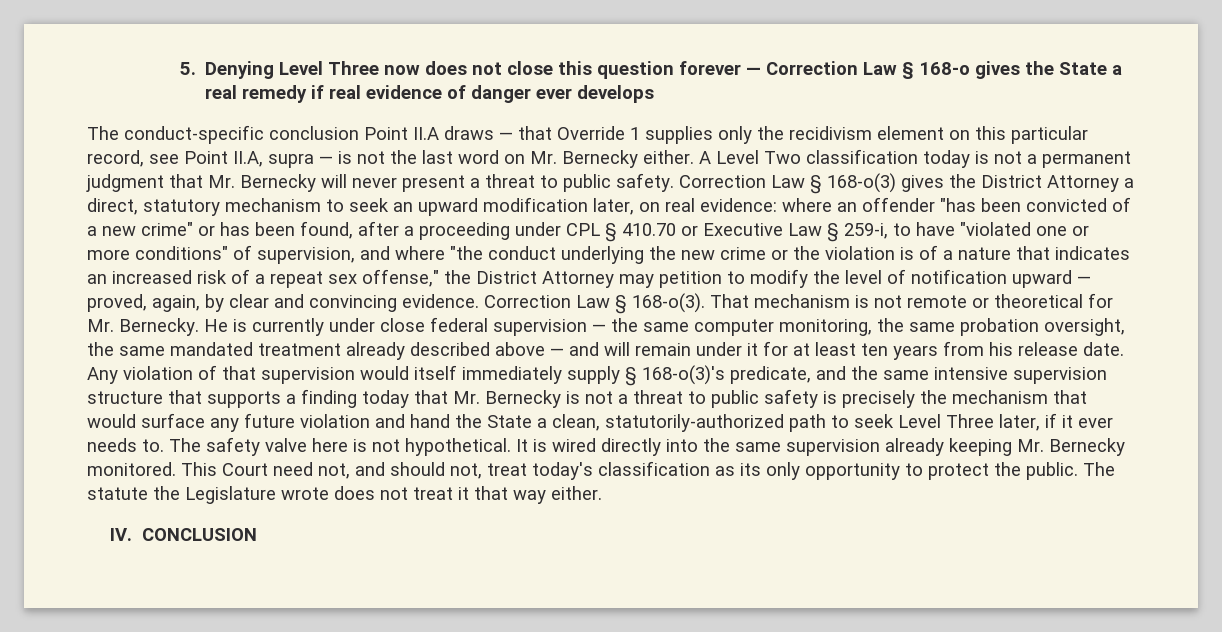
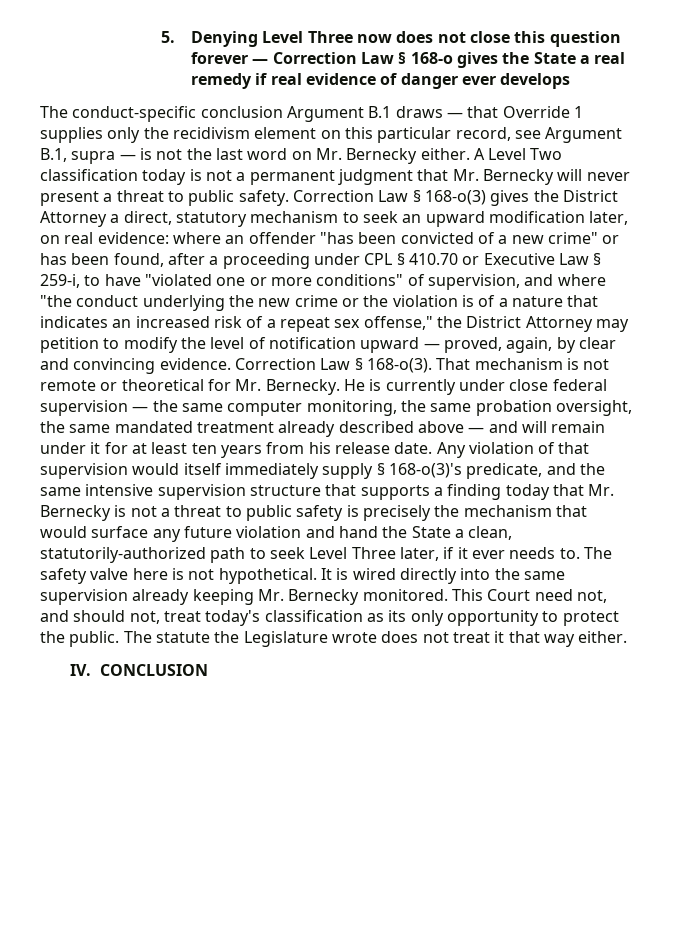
[364,127,439,140] Point II.A -> [286,106,392,122] Argument B.1
[184,151,263,167] Point II.A, -> [545,127,623,143] [40,148,67,162] Argument B.1,

